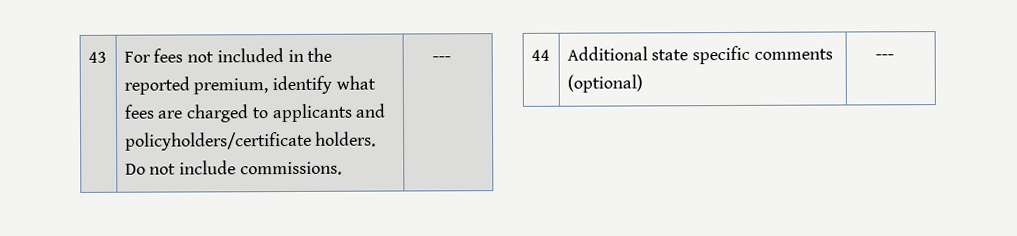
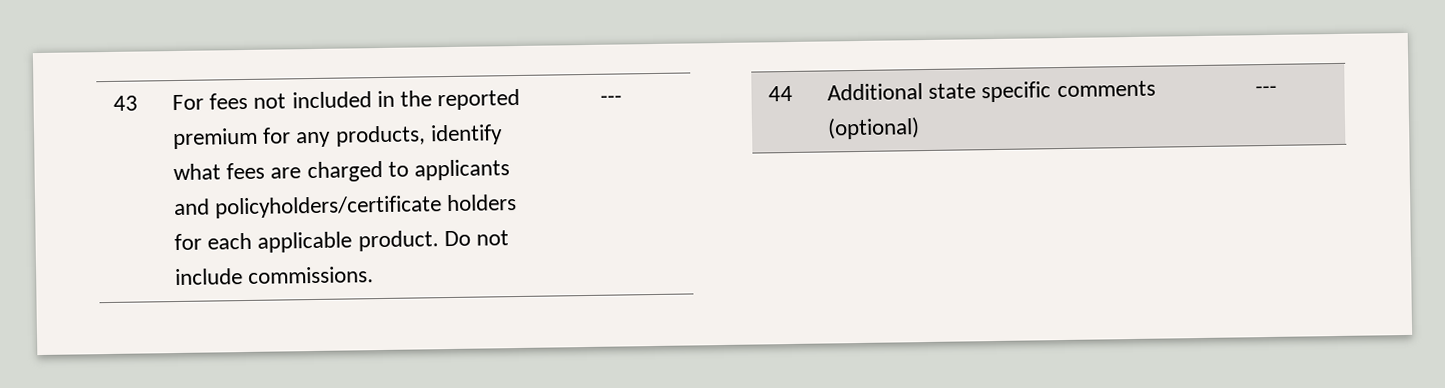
[193,78,269,95] premium, -> [172,125,426,150] premium for any products,
[315,131,377,147] holders. -> [446,194,518,212] [174,230,439,253] holders for each applicable product.

